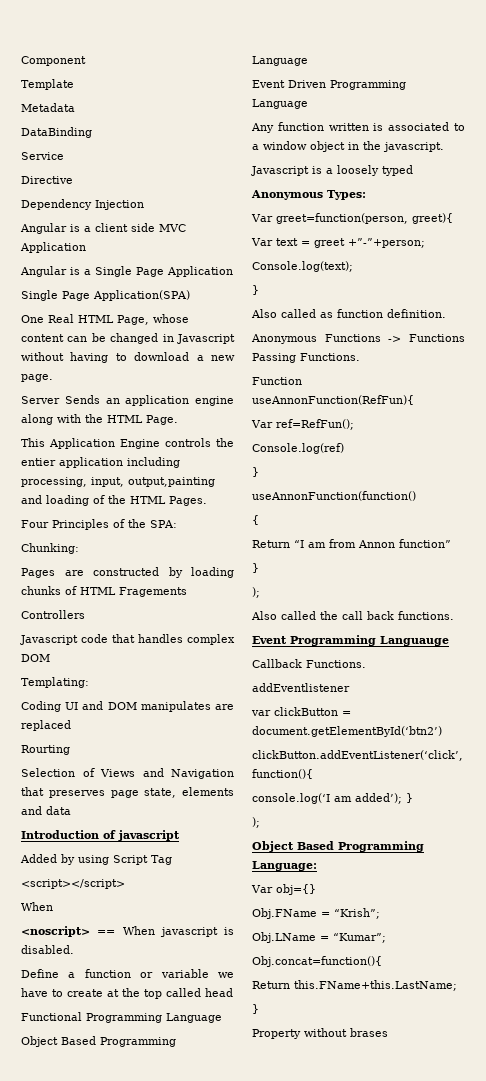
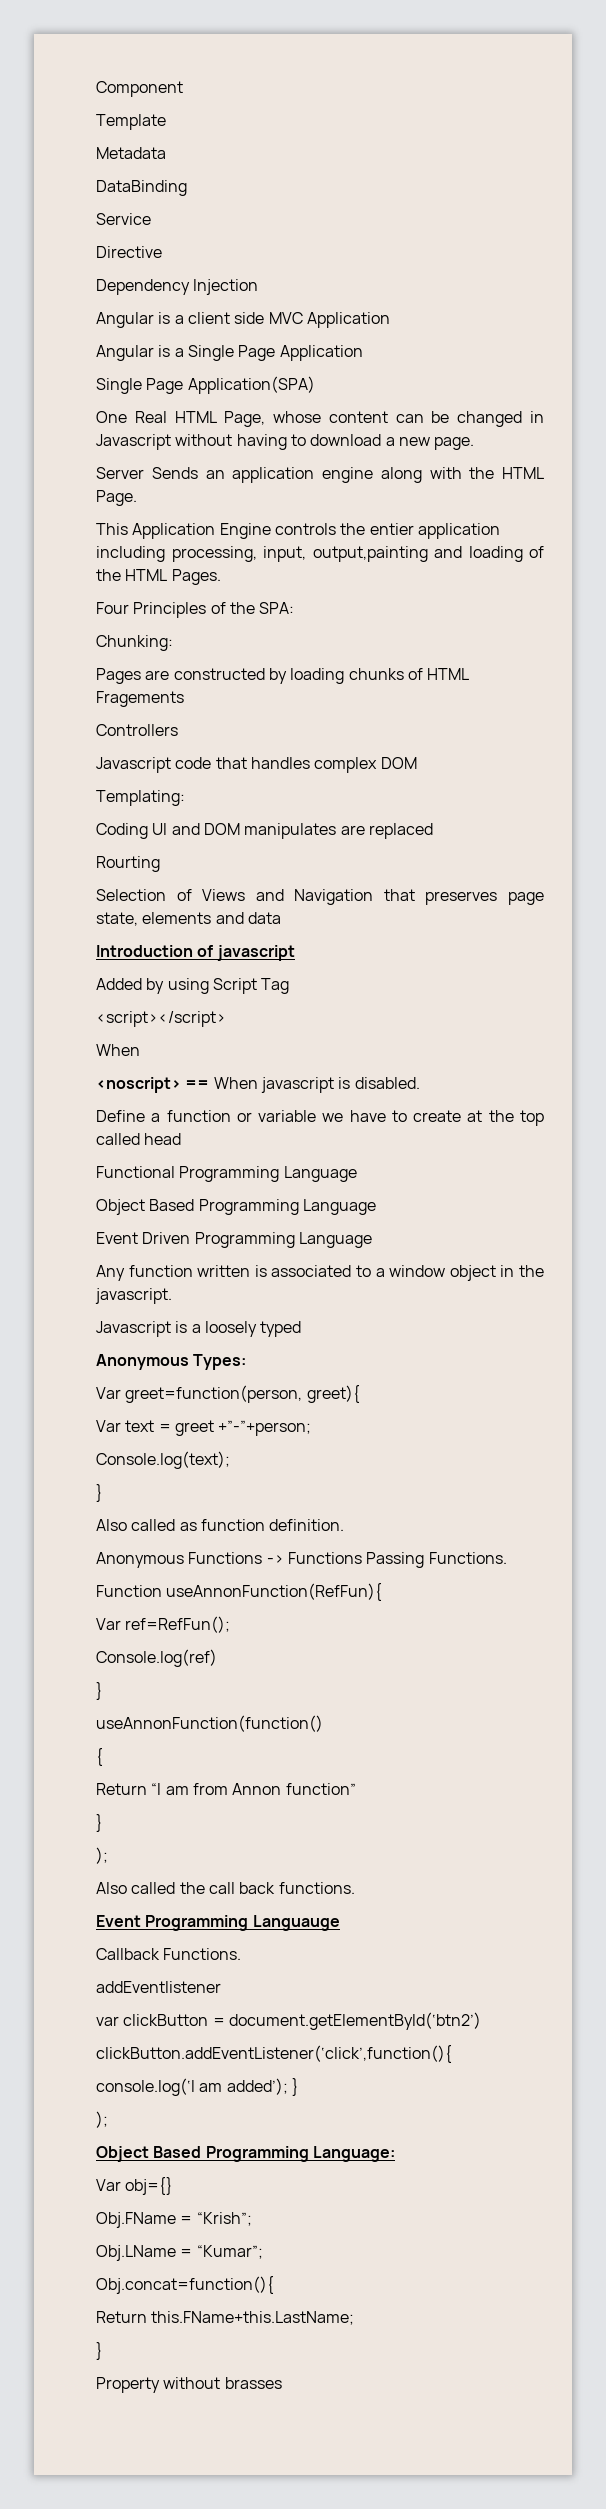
[350,1028,388,1037] brases -> [224,2377,282,2389] brasses

